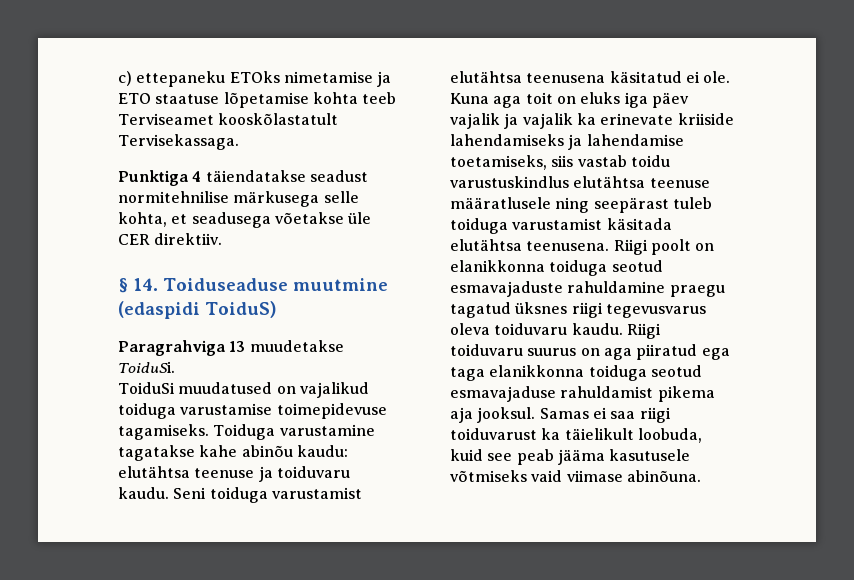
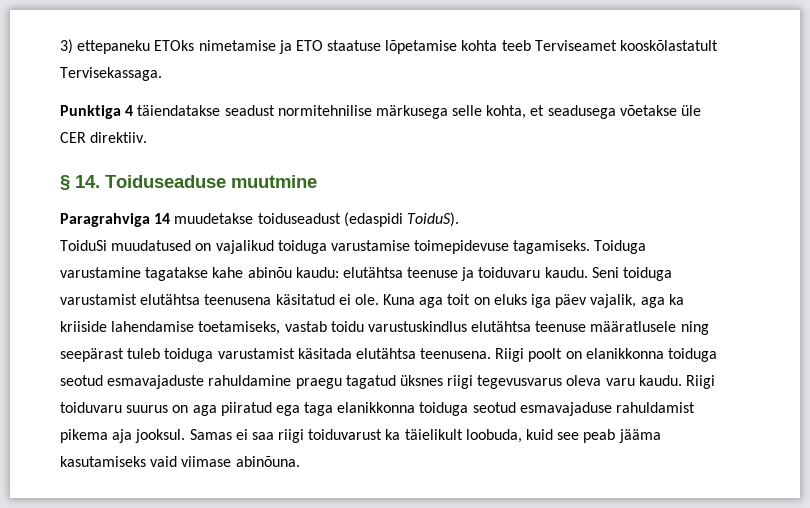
[118,71,132,86] c) -> [60,39,73,54] 3)
[118,301,277,319] (edaspidi ToiduS) -> (317, 181) none
[229,340,344,352] [118,361,175,373] 13 muudetakse ToiduSi. -> [154,212,459,227] 14 muudetakse toiduseadust (edaspidi ToiduS).
[450,113,734,129] [450,134,583,150] vajalik ja vajalik ka erinevate kriiside lahendamiseks ja -> [590,294,684,308] [60,321,107,332] vajalik, aga ka kriiside
[551,155,574,167] siis -> (281, 328) none
[494,323,568,335] toiduvaru -> [605,378,635,386] varu
[609,449,691,461] [450,470,527,482] kasutusele võtmiseks -> [60,456,146,467] kasutamiseks

